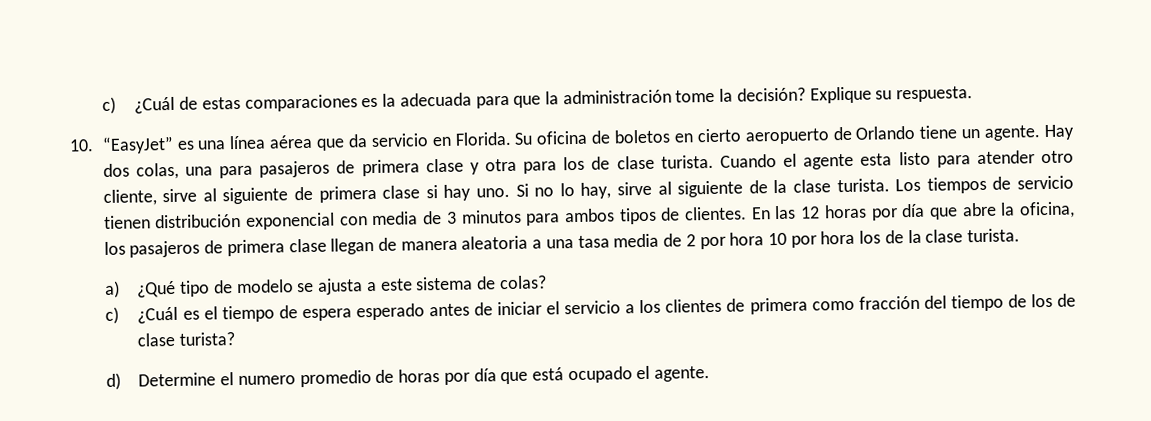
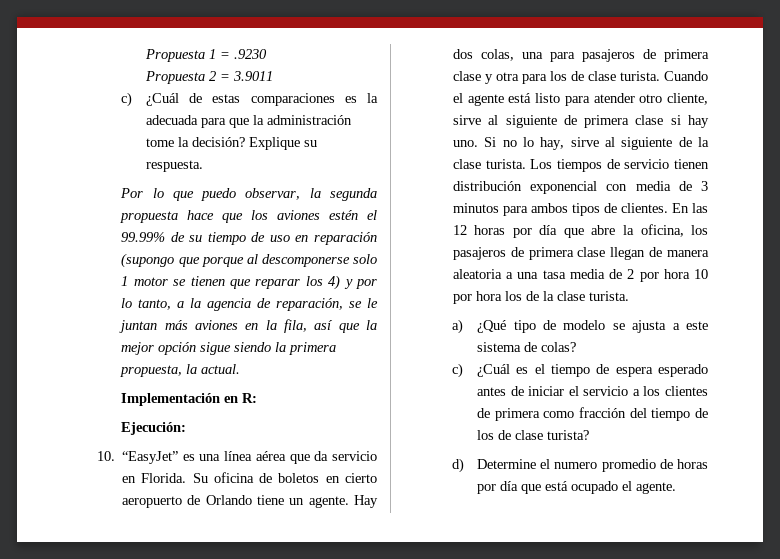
(101, 105) none -> [145,49,268,62] [145,71,274,84] Propuesta 1 = .9230 // Propuesta 2 = 3.9011 //
(974, 94) none -> [120,188,377,201] [120,210,377,223] [121,232,377,245] [121,253,377,268] [121,275,378,290] [121,298,378,311] [119,319,377,333] [121,342,337,355] [120,364,241,377] [121,393,258,406] [121,422,187,435] // Por lo que puedo observar, la segunda propuesta hace que los aviones estén el 99.99% de su tiempo de uso en reparación (supongo que porque al descomponerse solo 1 motor se tienen que reparar los 4) y por lo tanto, a la agencia de reparación, se le juntan más aviones en la fila, así que la mejor opción sigue siendo la primera propuesta, la actual. // Implementación en R: // Ejecución:
[860,153,893,166] esta -> [508,93,532,103] está

